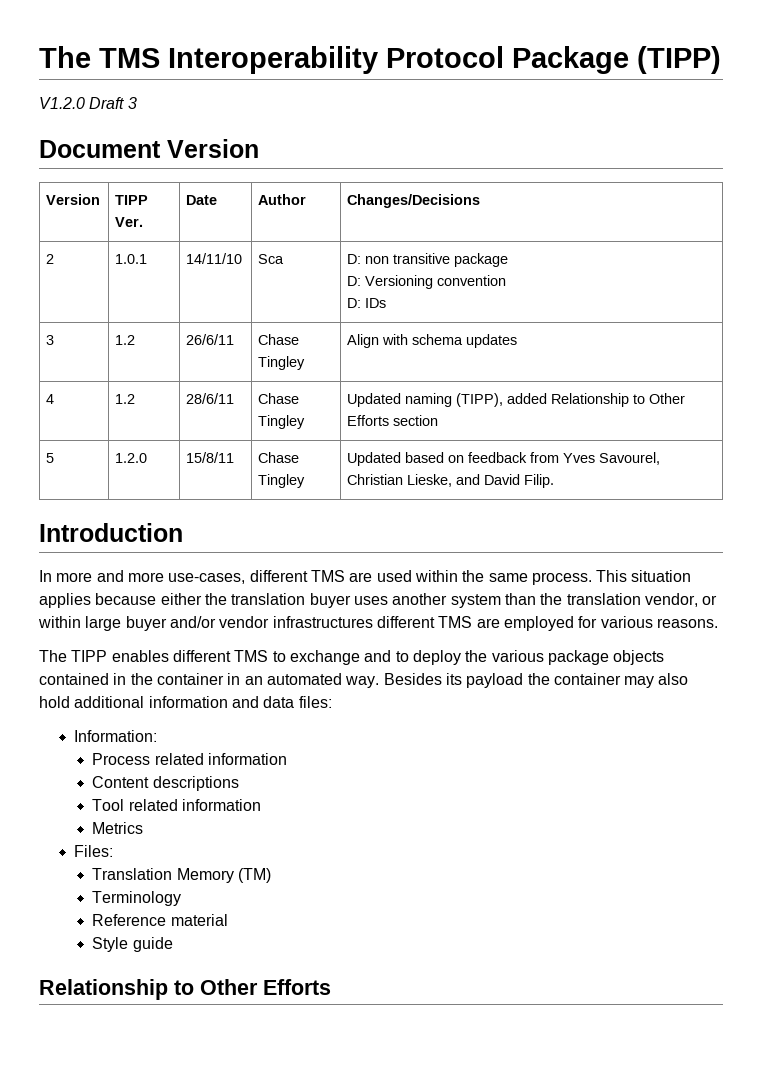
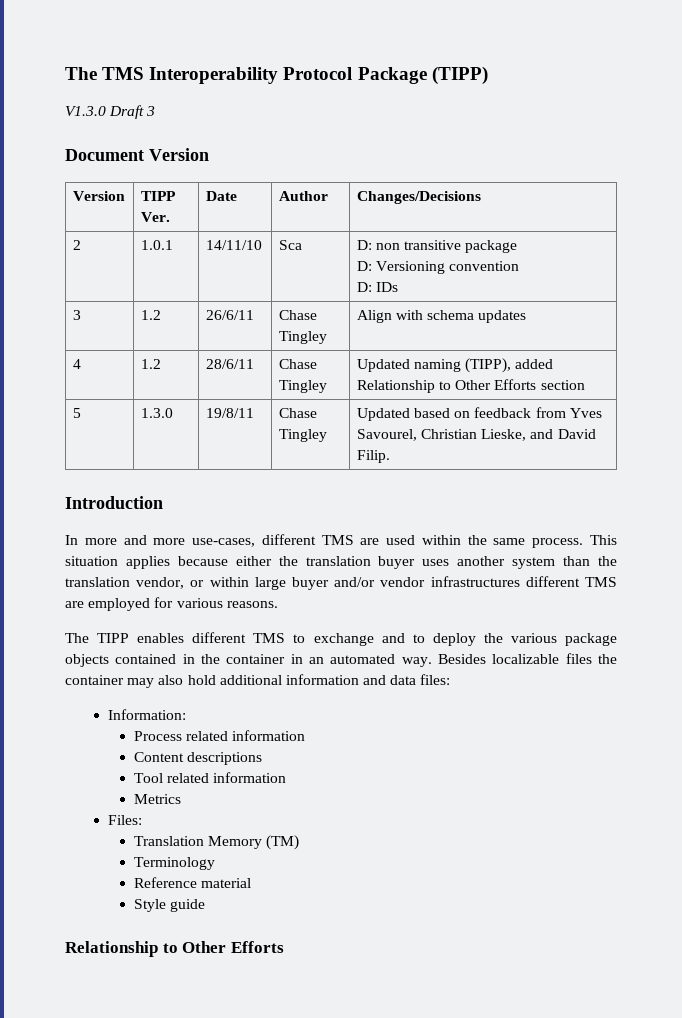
[39,97,85,109] V1.2.0 -> [65,106,106,116] V1.3.0
[115,453,148,463] [186,452,235,463] 1.2.0 | 15/8/11 -> [140,408,173,418] [205,408,254,418] 1.3.0 | 19/8/11
[445,673,524,688] its payload -> [492,653,592,664] localizable files

